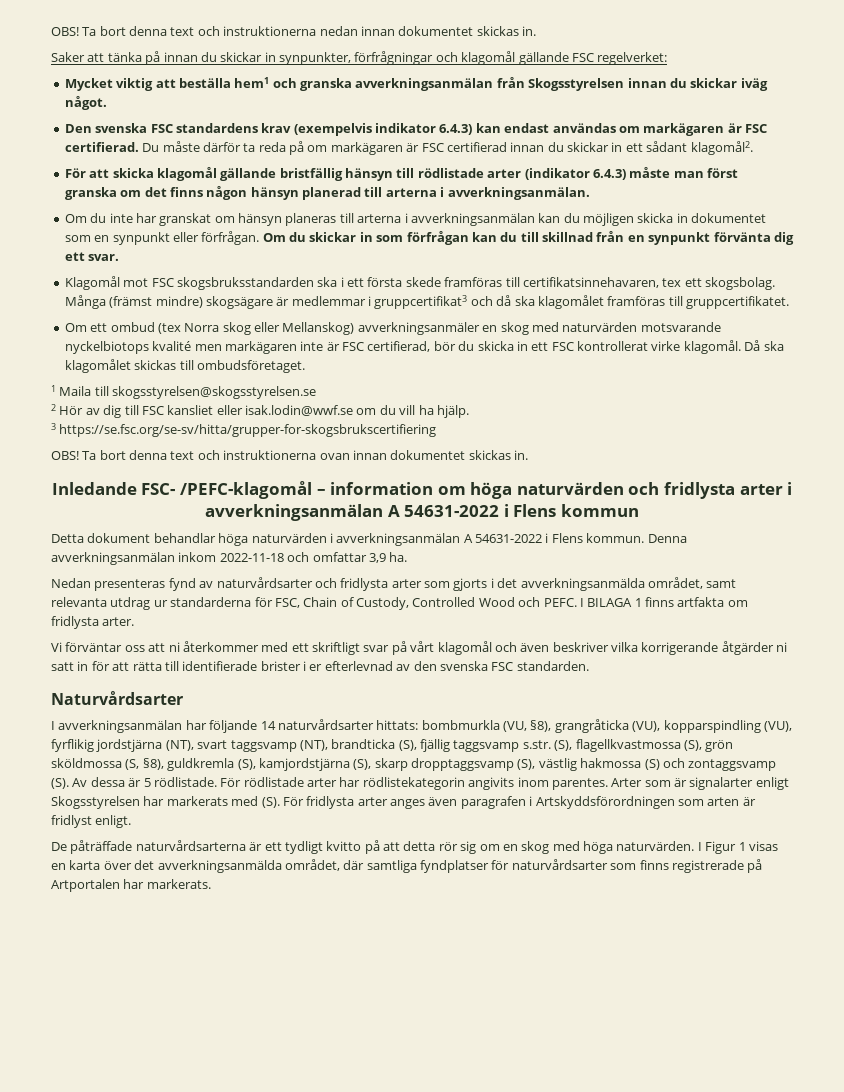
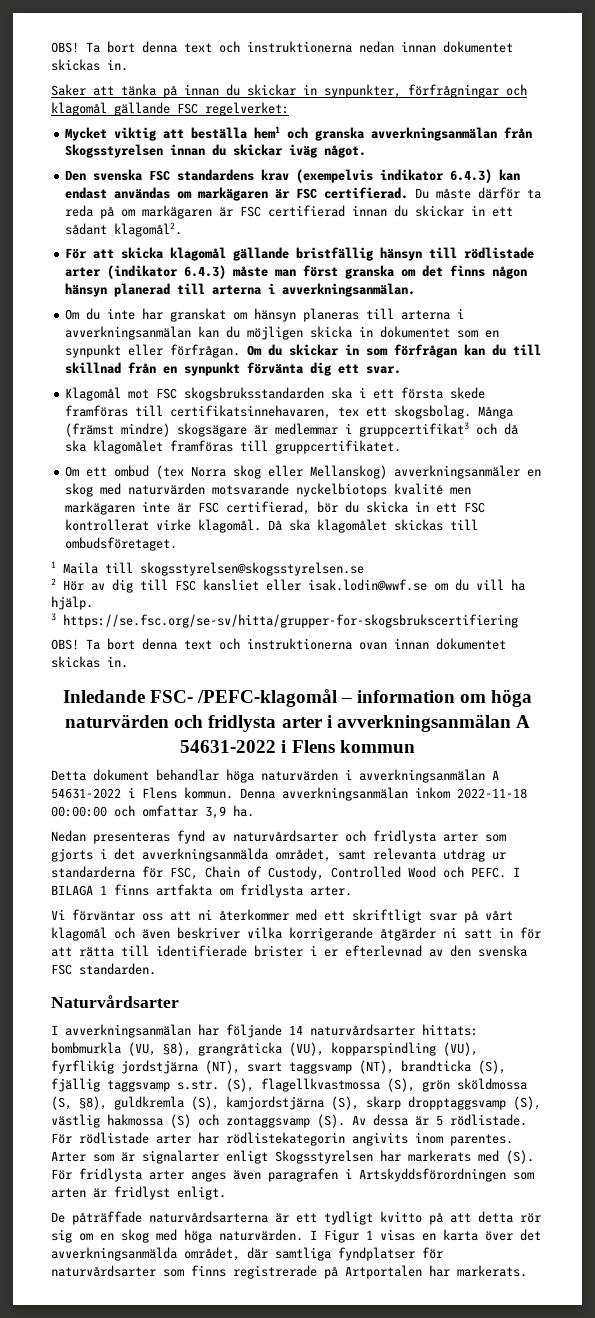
(284, 557) none -> [51,806,107,817] 00:00:00

